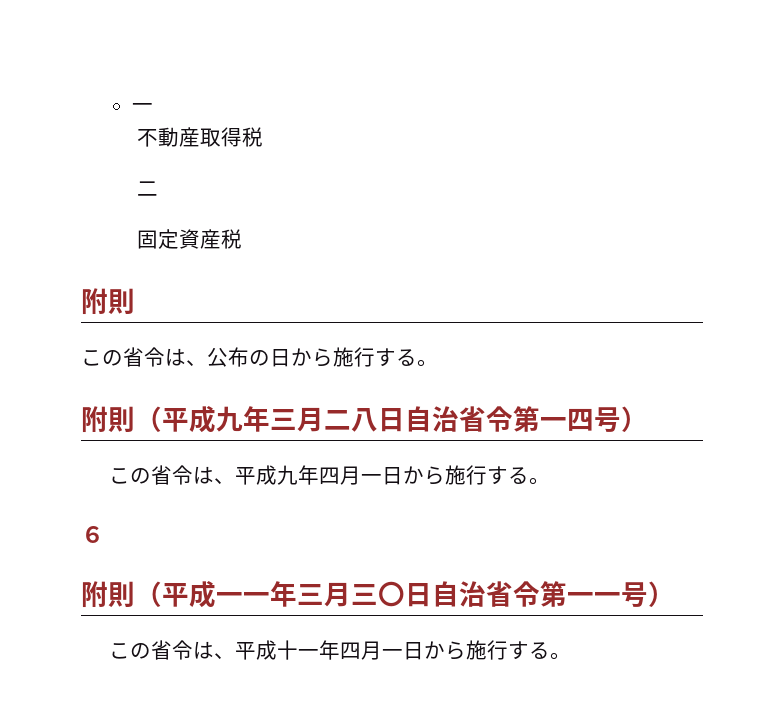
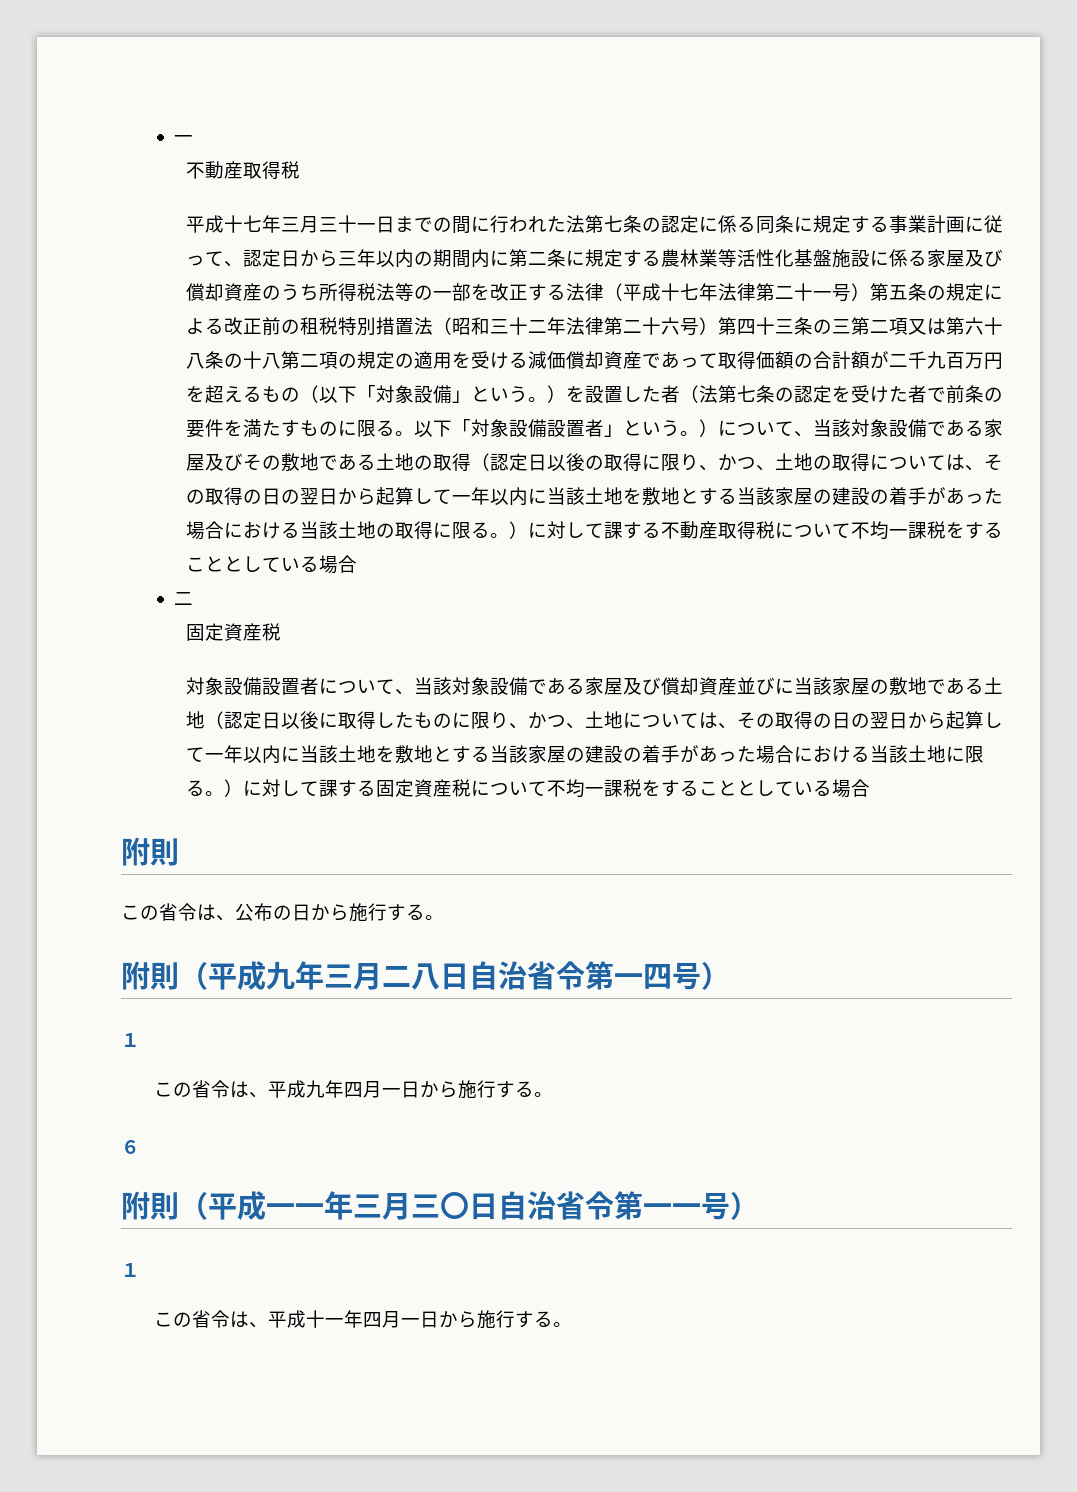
[137,181,159,196] [137,229,243,249] 二 // 固定資産税 -> [186,215,1004,234] [186,249,1004,268] [186,283,1004,302] [186,317,1004,336] [186,351,1004,370] [186,385,1004,404] [186,419,1004,438] [186,453,1004,472] [186,487,1004,506] [186,521,1004,540] [186,555,358,574] [173,592,193,605] [186,623,282,641] [186,677,1004,696] [186,711,1004,729] [186,745,985,764] [186,779,871,798] 平成十七年三月三十一日までの間に行われた法第七条の認定に係る同条に規定する事業計画に従って、認定日から三年以内の期間内に第二条に規定する農林業等活性化基盤施設に係る家屋及び償却資産のうち所得税法等の一部を改正する法律（平成十七年法律第二十一号）第五条の規定による改正前の租税特別措置法（昭和三十二年法律第二十六号）第四十三条の三第二項又は第六十八条の十八第二項の規定の適用を受ける減価償却資産であって取得価額の合計額が二千九百万円を超えるもの（以下「対象設備」という。）を設置した者（法第七条の認定を受けた者で前条の要件を満たすものに限る。以下「対象設備設置者」という。）について、当該対象設備である家屋及びその敷地である土地の取得（認定日以後の取得に限り、かつ、土地の取得については、その取得の日の翌日から起算して一年以内に当該土地を敷地とする当該家屋の建設の着手があった場合における当該土地の取得に限る。）に対して課する不動産取得税について不均一課税をすることとしている場合 // 二 // 固定資産税 // 対象設備設置者について、当該対象設備である家屋及び償却資産並びに当該家屋の敷地である土地（認定日以後に取得したものに限り、かつ、土地については、その取得の日の翌日から起算して一年以内に当該土地を敷地とする当該家屋の建設の着手があった場合における当該土地に限る。）に対して課する固定資産税について不均一課税をすることとしている場合
(648, 419) none -> [121,1033,140,1047] // １
(675, 594) none -> [121,1263,140,1277] // １

